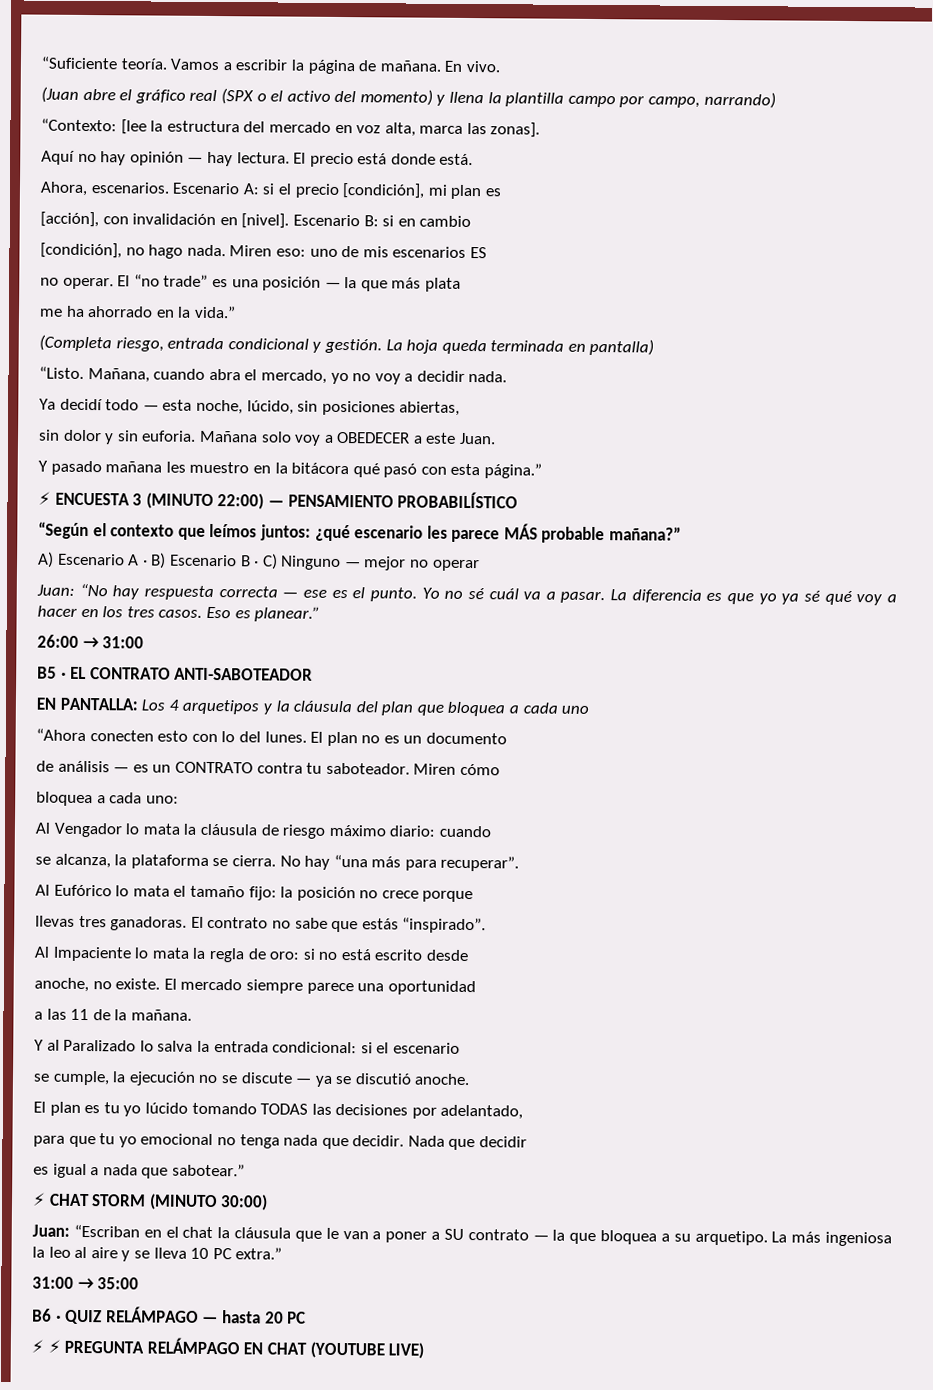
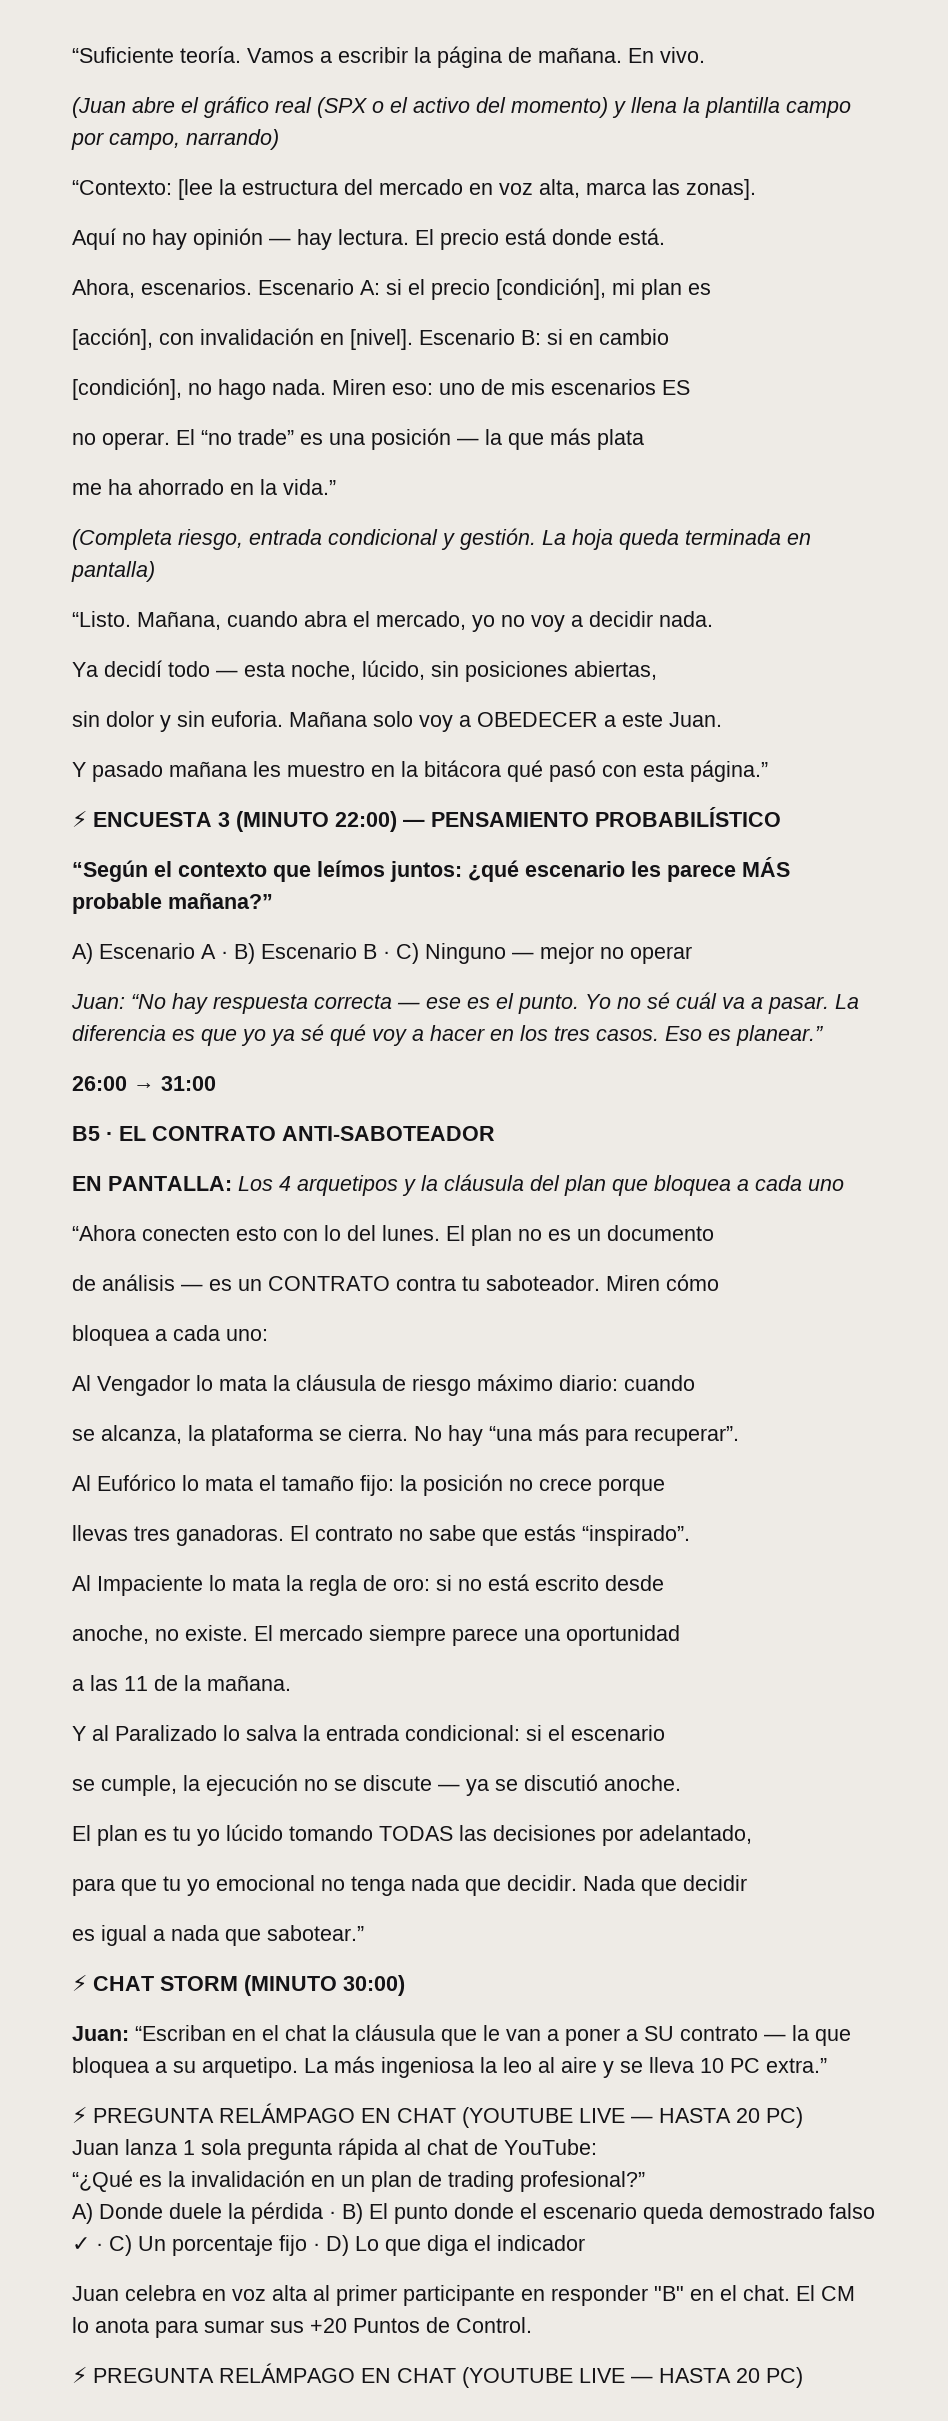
[32,1276,140,1290] [32,1306,307,1325] [31,1337,425,1359] 31:00 → 35:00 // B6 · QUIZ RELÁMPAGO — hasta 20 PC // ⚡ ⚡ PREGUNTA RELÁMPAGO EN CHAT (YOUTUBE LIVE) -> [72,2103,803,2128] [72,2138,597,2160] [72,2170,645,2192] [72,2202,875,2224] [72,2235,585,2256] [72,2285,855,2306] [72,2317,532,2338] [72,2363,803,2388] ⚡ PREGUNTA RELÁMPAGO EN CHAT (YOUTUBE LIVE — HASTA 20 PC) // Juan lanza 1 sola pregunta rápida al chat de YouTube: // “¿Qué es la invalidación en un plan de trading profesional?” // A) Donde duele la pérdida · B) El punto donde el escenario queda demostrado falso ✓ · C) Un porcentaje fijo · D) Lo que diga el indicador // Juan celebra en voz alta al primer participante en responder "B" en el chat. El CM lo anota para sumar sus +20 Puntos de Control. // ⚡ PREGUNTA RELÁMPAGO EN CHAT (YOUTUBE LIVE — HASTA 20 PC)

